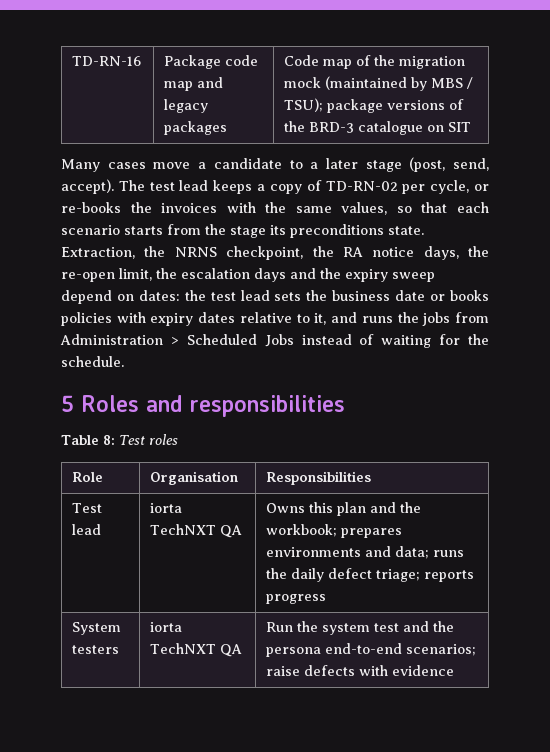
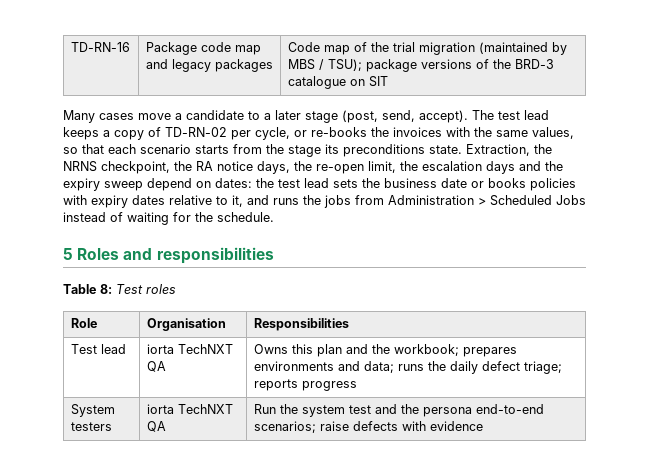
[399,56,466,69] [284,77,322,88] migration mock -> [392,42,475,55] trial migration

